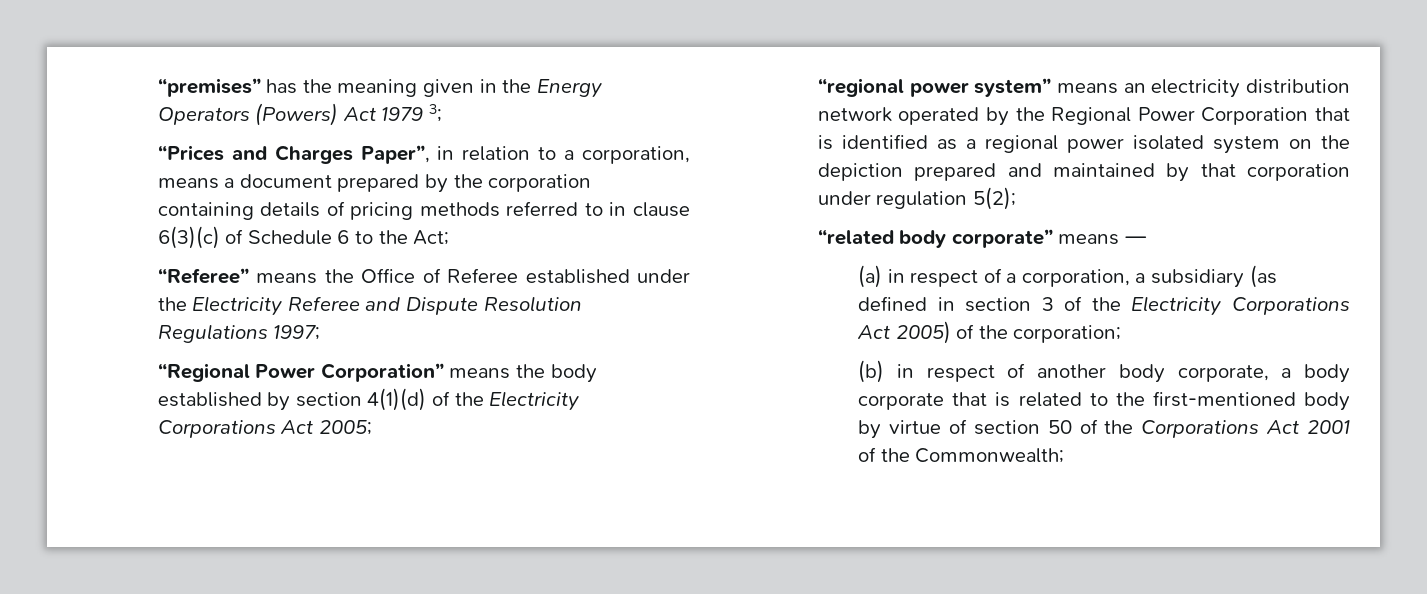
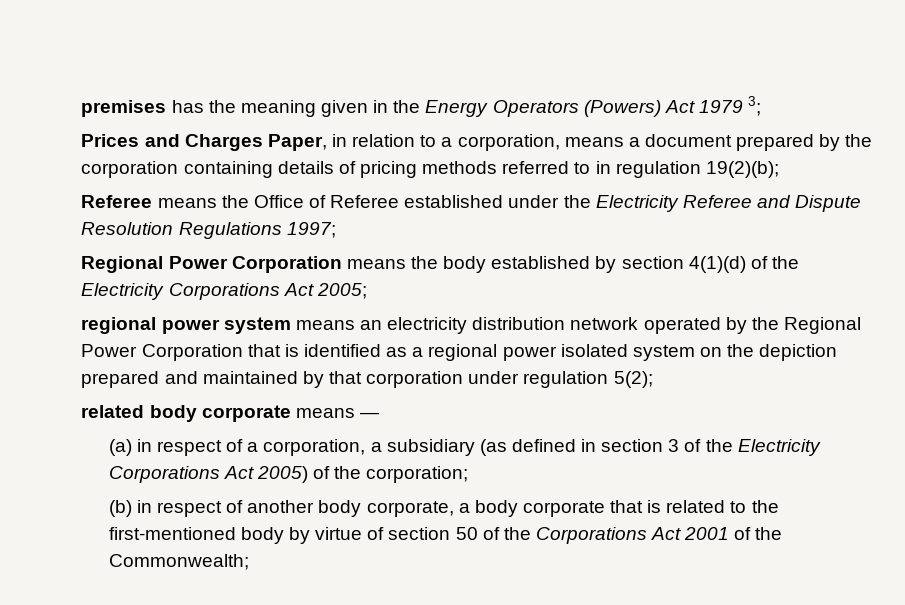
[157,78,261,97] “premises” -> [81,100,167,117] premises
[157,145,224,161] “Prices -> [81,134,140,147] Prices
[360,145,430,164] Paper”, -> [267,134,327,151] Paper,
[633,202,691,217] [157,226,450,249] [157,268,249,284] clause 6(3)(c) of Schedule 6 to the Act; // “Referee” -> [615,161,779,178] [81,195,153,208] regulation 19(2)(b); // Referee
[157,363,444,382] “Regional Power Corporation” -> [81,256,342,273] Regional Power Corporation
[817,78,1052,97] “regional power system” -> [81,317,291,334] regional power system
[817,229,1053,248] “related body corporate” -> [81,405,291,422] related body corporate

